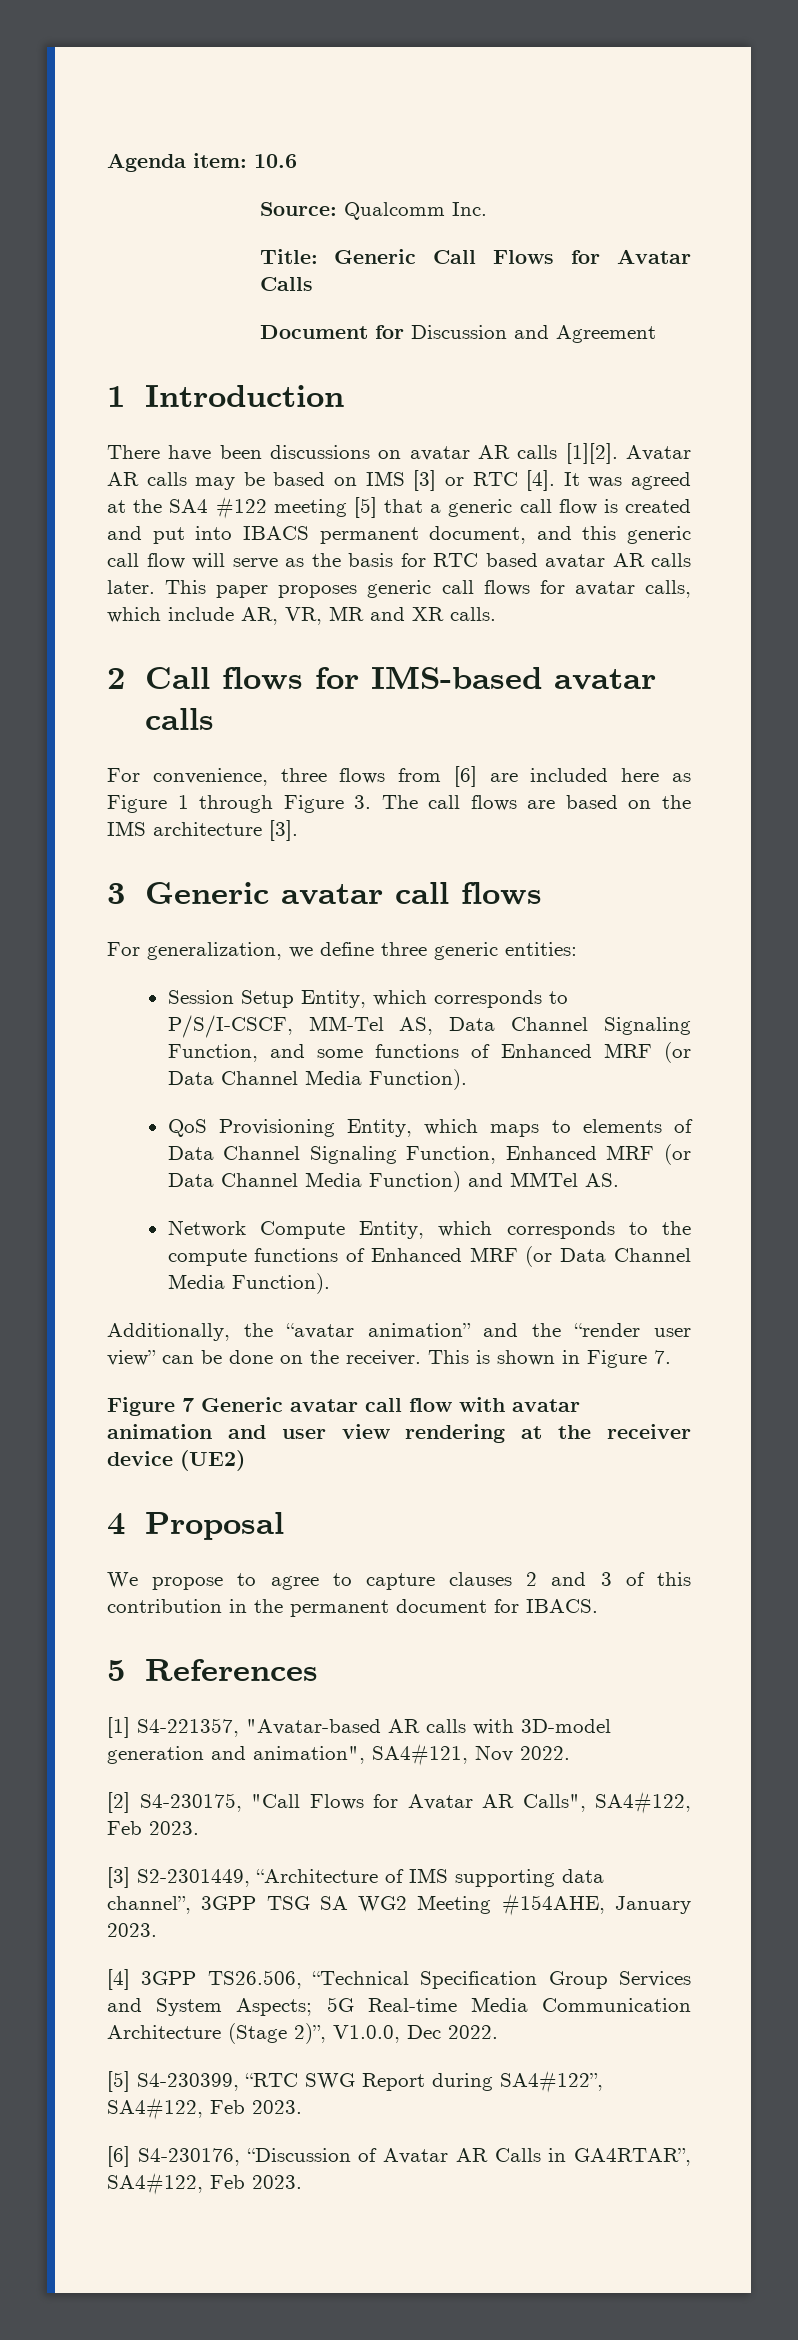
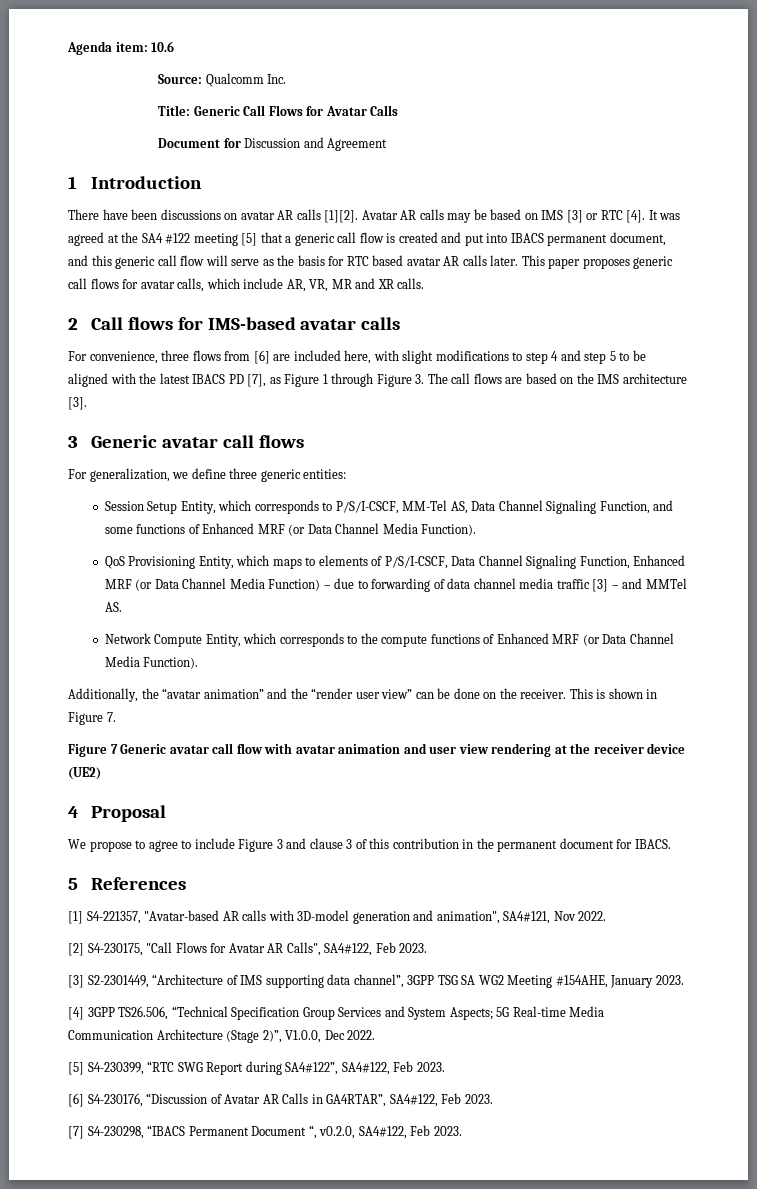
[621,768,660,782] here -> [344,350,646,364] [68,373,267,387] here, with slight modifications to step 4 and step 5 to be aligned with the latest IBACS PD [7],
(694, 1126) none -> [384,556,448,569] P/S/I-CSCF,
(461, 1181) none -> [323,578,619,592] – due to forwarding of data channel media traffic [3] –
[365,1572,587,1590] capture clauses 2 and -> [194,838,343,852] include Figure 3 and clause
(302, 2182) none -> [68,1125,462,1139] // [7] S4-230298, “IBACS Permanent Document “, v0.2.0, SA4#122, Feb 2023.

